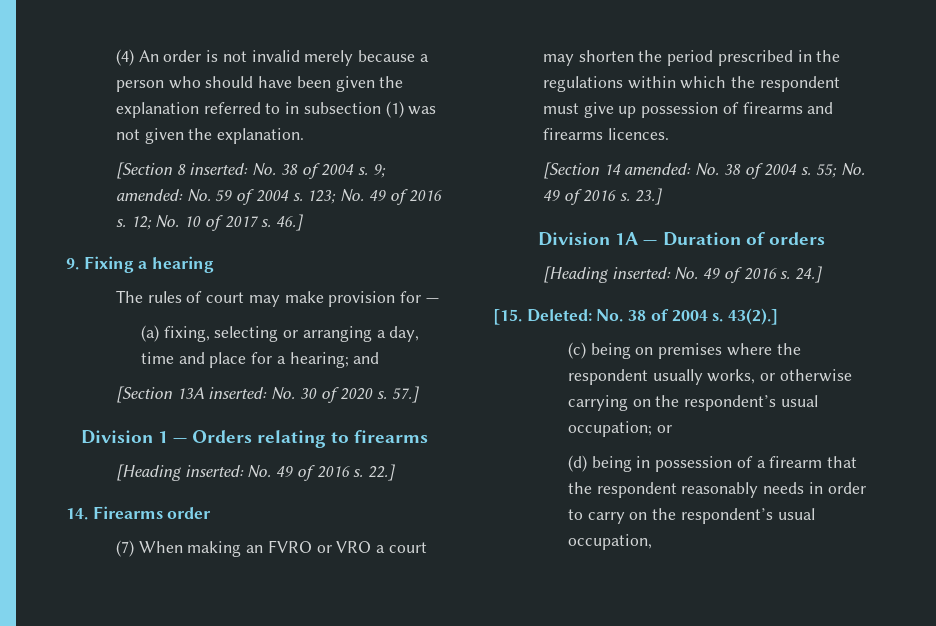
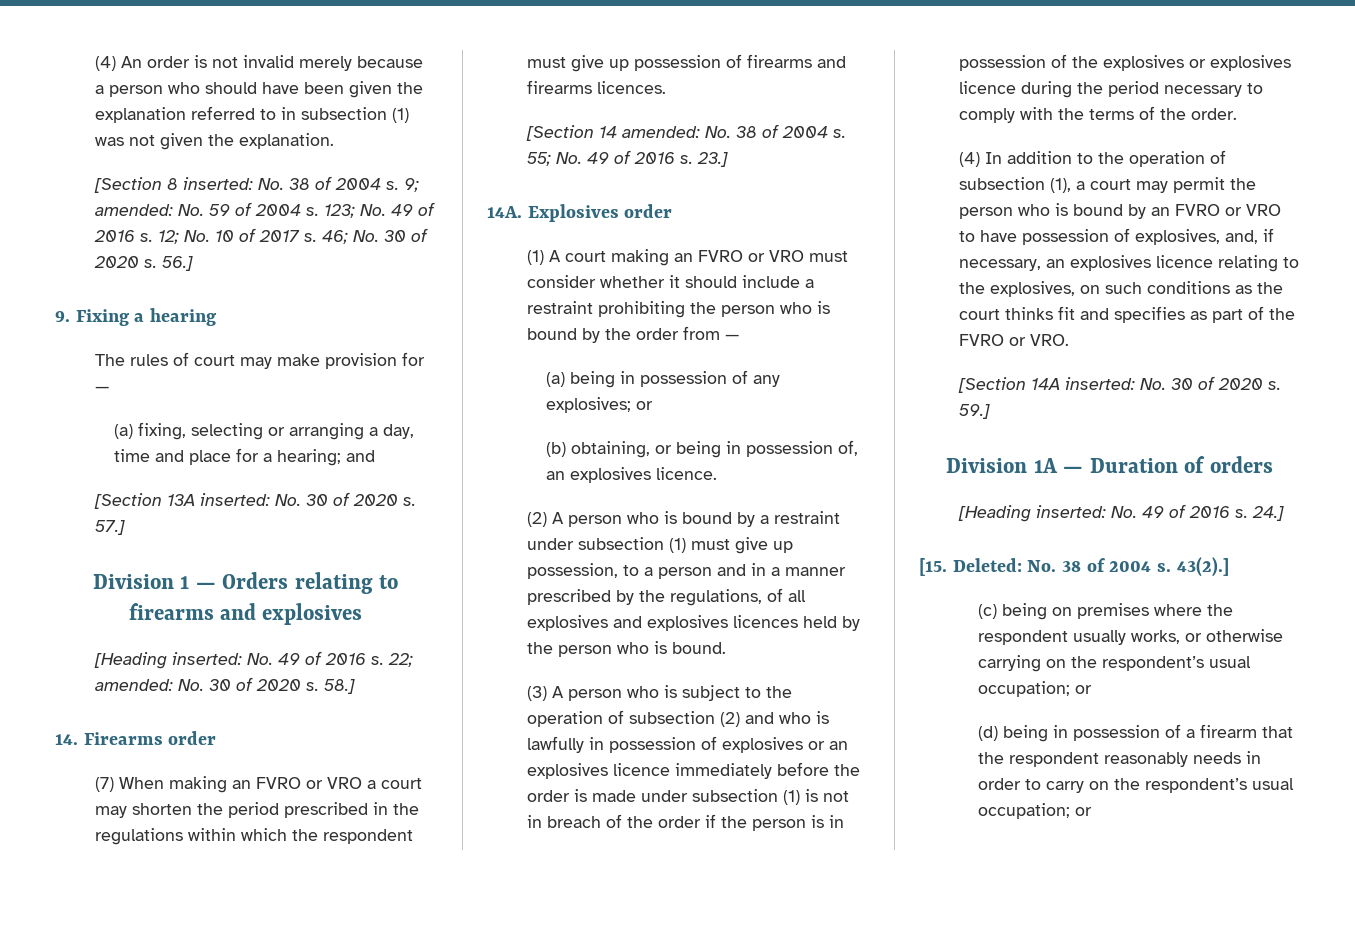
[276,214,304,231] 46.] -> [321,228,428,244] [93,256,193,271] 46; No. 30 of 2020 s. 56.]
[115,464,396,481] // [Heading inserted: No. 49 of 2016 s. 22.] -> [219,603,363,625] [93,651,413,669] [94,677,355,694] and explosives // [Heading inserted: No. 49 of 2016 s. 22; amended: No. 30 of 2020 s. 58.]
(662, 196) none -> [487,204,673,222] [526,249,848,266] [526,275,814,288] [526,301,830,318] [526,326,739,343] [546,370,781,388] [546,397,654,413] [546,440,859,458] [546,467,718,483] [526,511,840,527] [526,537,793,554] [526,563,846,579] [526,588,806,606] [526,615,860,631] [526,641,726,657] [526,685,792,701] [526,710,829,727] [526,736,848,753] [526,762,860,779] [526,789,849,805] [526,814,844,831] [958,54,1291,71] [958,81,1263,98] [958,106,1237,123] [958,150,1226,167] [958,177,1256,193] [958,203,1281,219] [958,228,1274,245] [958,255,1299,272] [958,281,1283,297] [958,306,1295,323] [958,334,1069,346] [957,376,1281,393] [958,404,990,419] // 14A. Explosives order // (1) A court making an FVRO or VRO must consider whether it should include a restraint prohibiting the person who is bound by the order from — // (a) being in possession of any explosives; or // (b) obtaining, or being in possession of, an explosives licence. // (2) A person who is bound by a restraint under subsection (1) must give up possession, to a person and in a manner prescribed by the regulations, of all explosives and explosives licences held by the person who is bound. // (3) A person who is subject to the operation of subsection (2) and who is lawfully in possession of explosives or an explosives licence immediately before the order is made under subsection (1) is not in breach of the order if the person is in possession of the explosives or explosives licence during the period necessary to comply with the terms of the order. // (4) In addition to the operation of subsection (1), a court may permit the person who is bound by an FVRO or VRO to have possession of explosives, and, if necessary, an explosives licence relating to the explosives, on such conditions as the court thinks fit and specifies as part of the FVRO or VRO. // [Section 14A inserted: No. 30 of 2020 s. 59.]
[567,534,652,550] occupation, -> [978,803,1093,819] occupation; or

